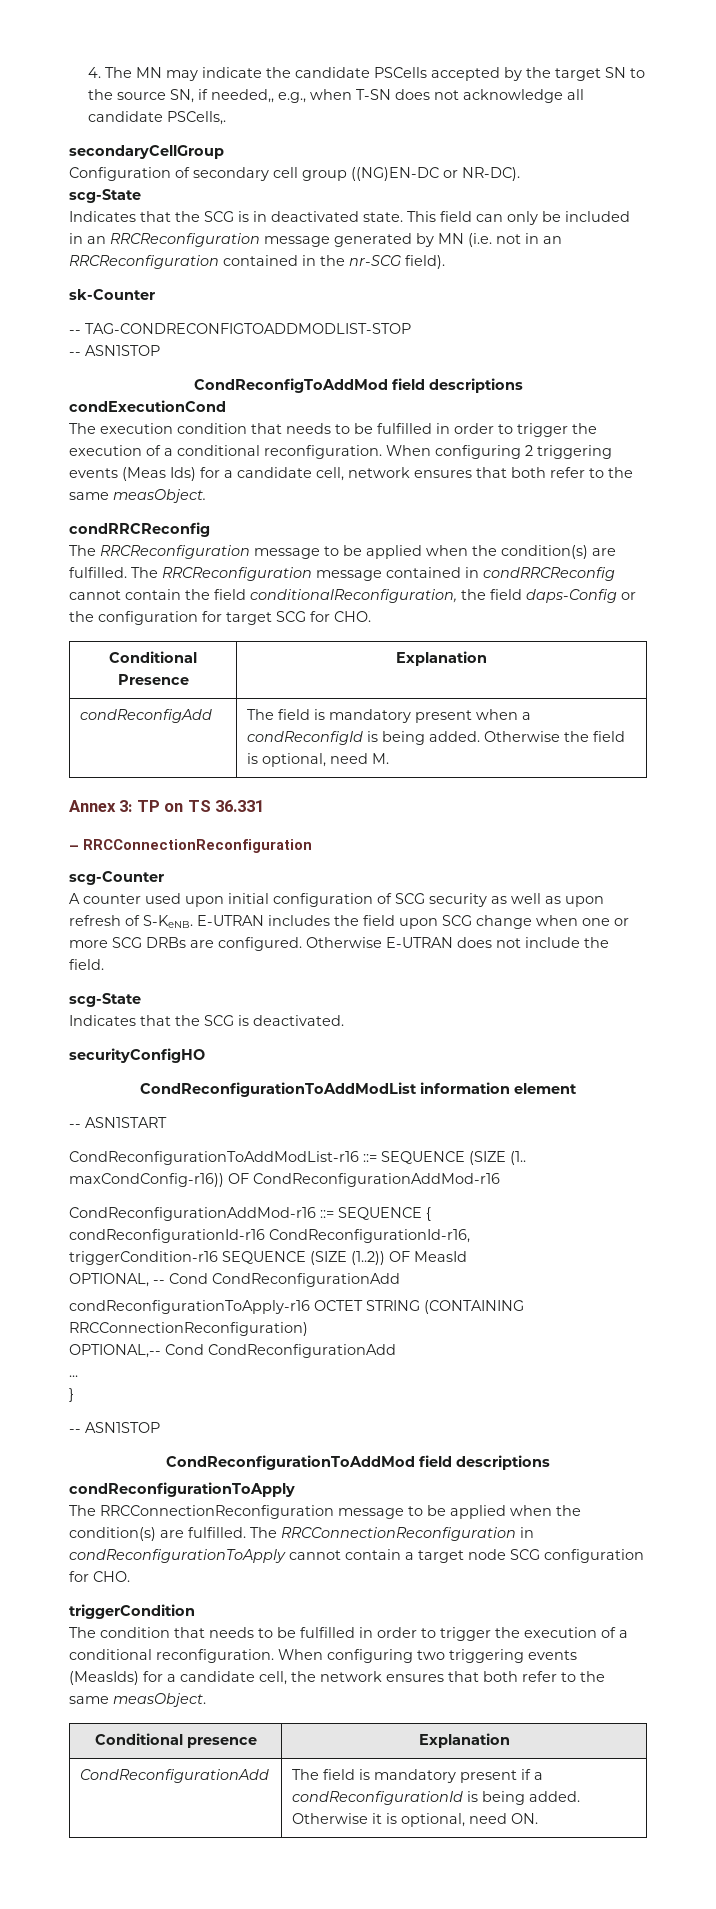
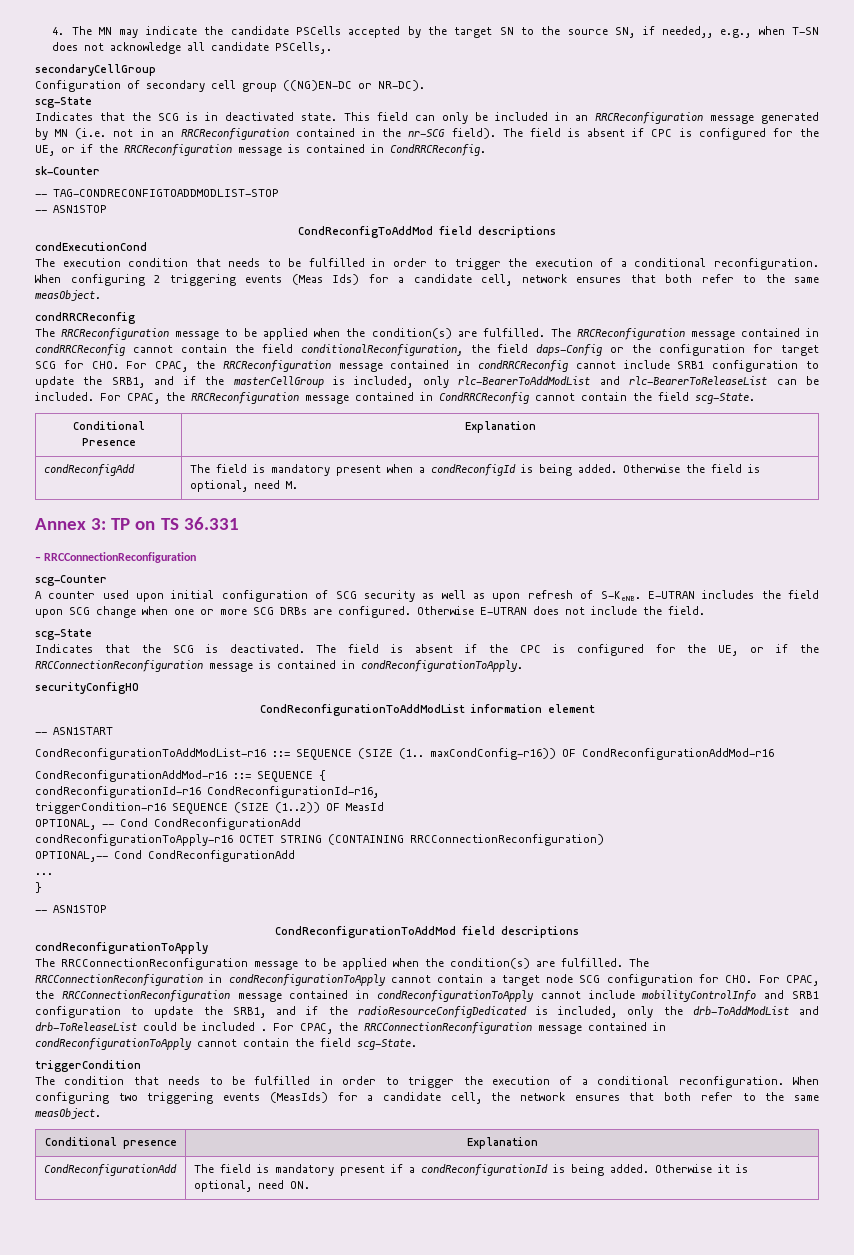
(445, 262) none -> [502,128,819,140] [35,144,486,156] The field is absent if CPC is configured for the UE, or if the RRCReconfiguration message is contained in CondRRCReconfig.
(371, 616) none -> [126,360,819,372] [35,376,820,388] [35,392,755,404] For CPAC, the RRCReconfiguration message contained in condRRCReconfig cannot include SRB1 configuration to update the SRB1, and if the masterCellGroup is included, only rlc-BearerToAddModList and rlc-BearerToReleaseList can be included. For CPAC, the RRCReconfiguration message contained in CondRRCReconfig cannot contain the field scg-State.
(344, 1020) none -> [316,644,819,656] [35,660,523,672] The field is absent if the CPC is configured for the UE, or if the RRCConnectionReconfiguration message is contained in condReconfigurationToApply.
(130, 1576) none -> [758,975,819,986] [35,990,819,1002] [35,1006,819,1018] [35,1022,666,1034] [35,1038,417,1050] For CPAC, the RRCConnectionReconfiguration message contained in condReconfigurationToApply cannot include mobilityControlInfo and SRB1 configuration to update the SRB1, and if the radioResourceConfigDedicated is included, only the drb-ToAddModList and drb-ToReleaseList could be included . For CPAC, the RRCConnectionReconfiguration message contained in condReconfigurationToApply cannot contain the field scg-State.

